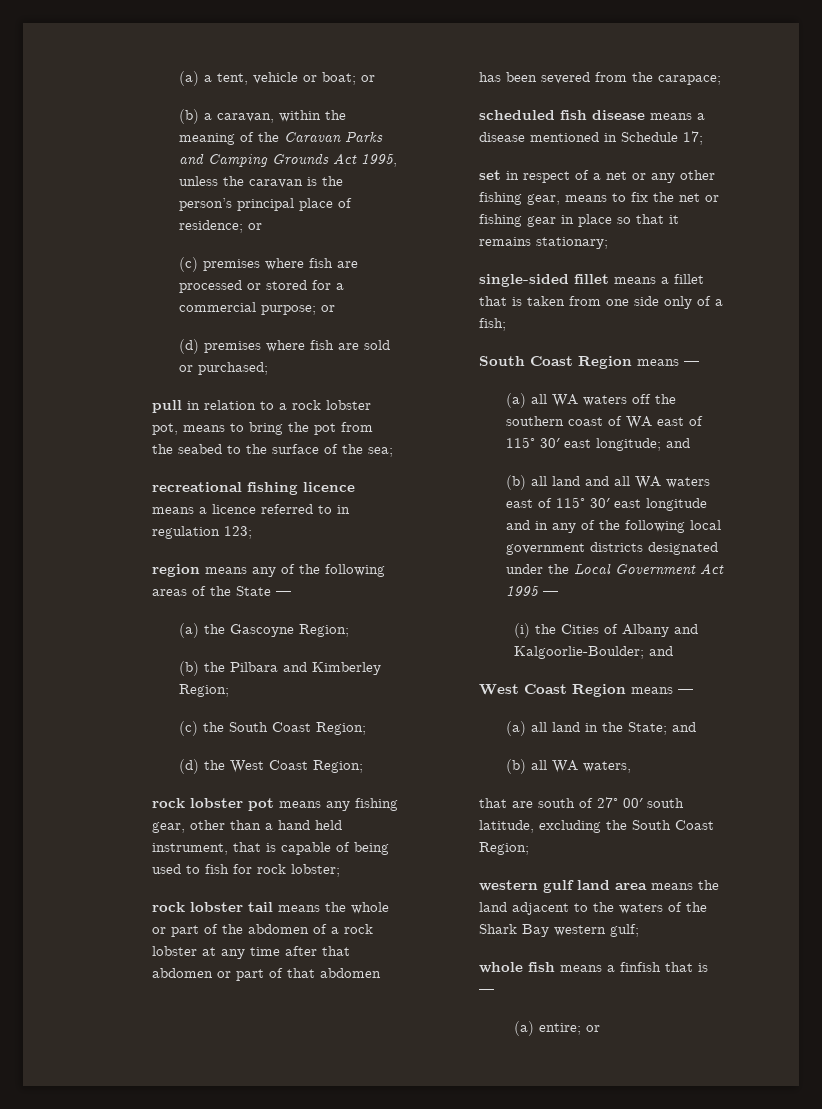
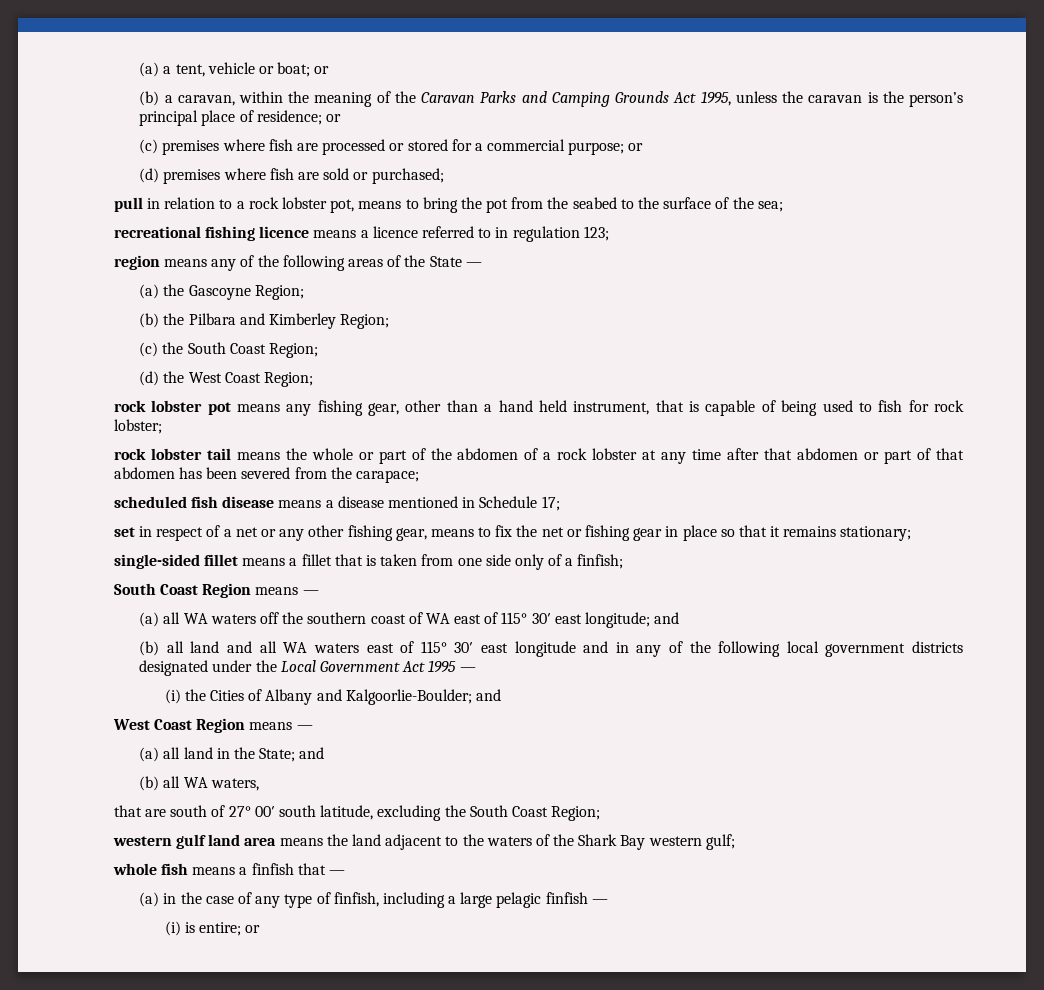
[478,318,506,331] fish; -> [577,554,624,569] finfish;
[697,963,708,972] [478,989,494,994] [514,1021,535,1036] is — // (a) -> [328,870,345,875] [139,892,608,908] [164,921,195,936] — // (a) in the case of any type of finfish, including a large pelagic finfish — // (i) is

